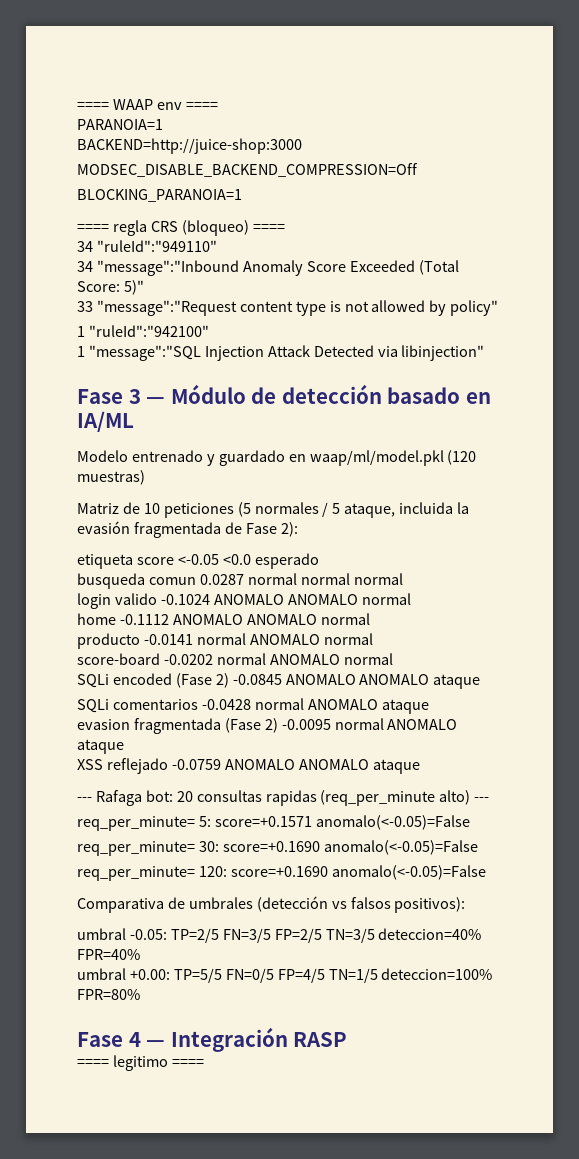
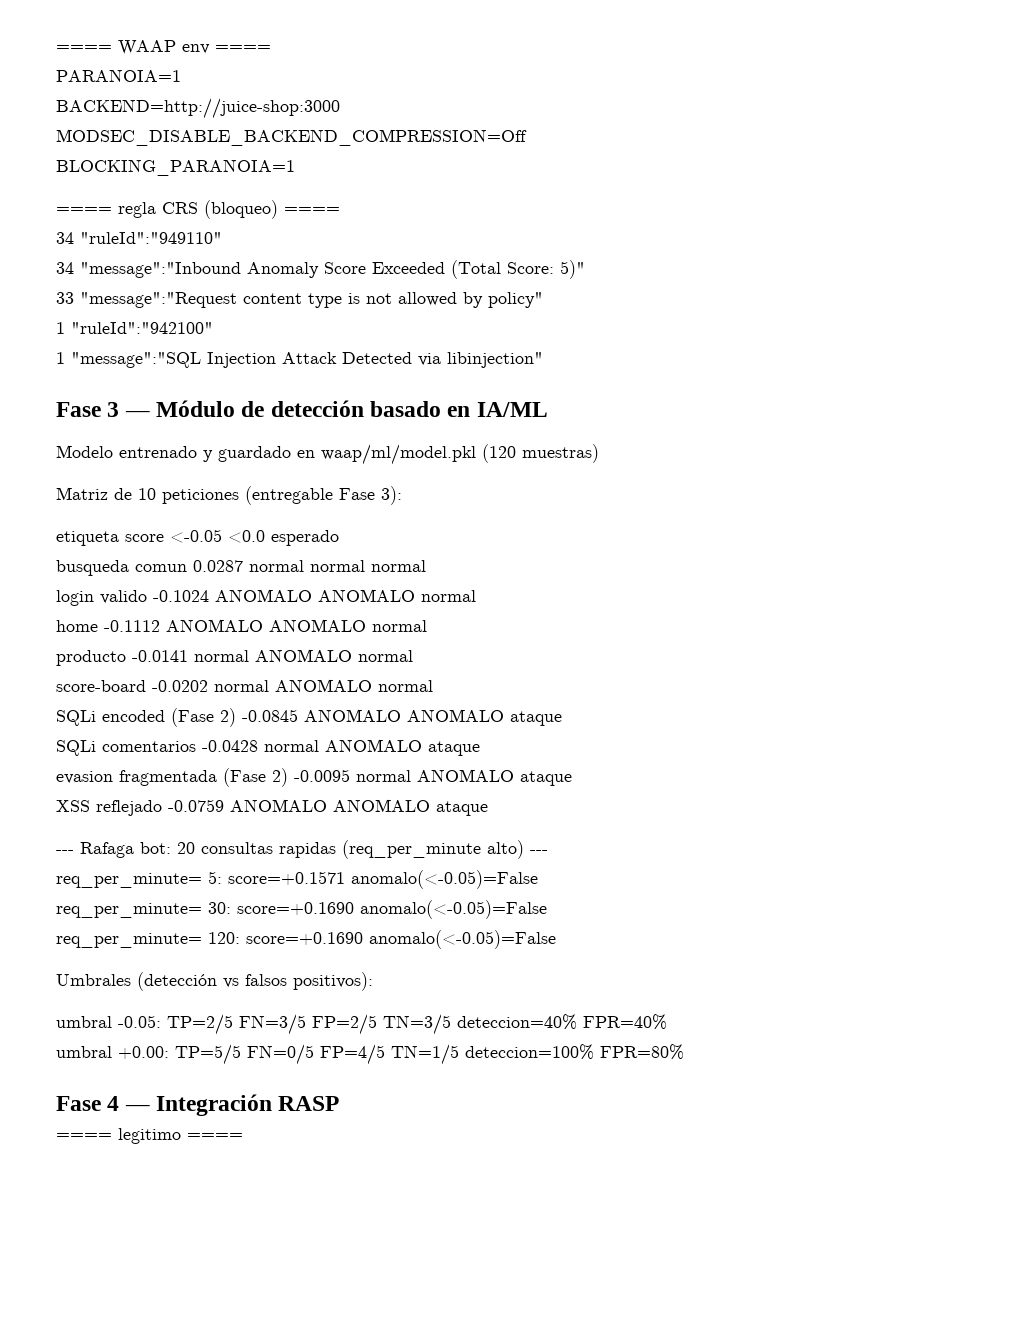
[237,502,470,518] [77,521,298,538] (5 normales / 5 ataque, incluida la evasión fragmentada de Fase 2): -> [245,486,402,505] (entregable Fase 3):
[77,897,253,913] Comparativa de umbrales -> [56,974,131,986] Umbrales

